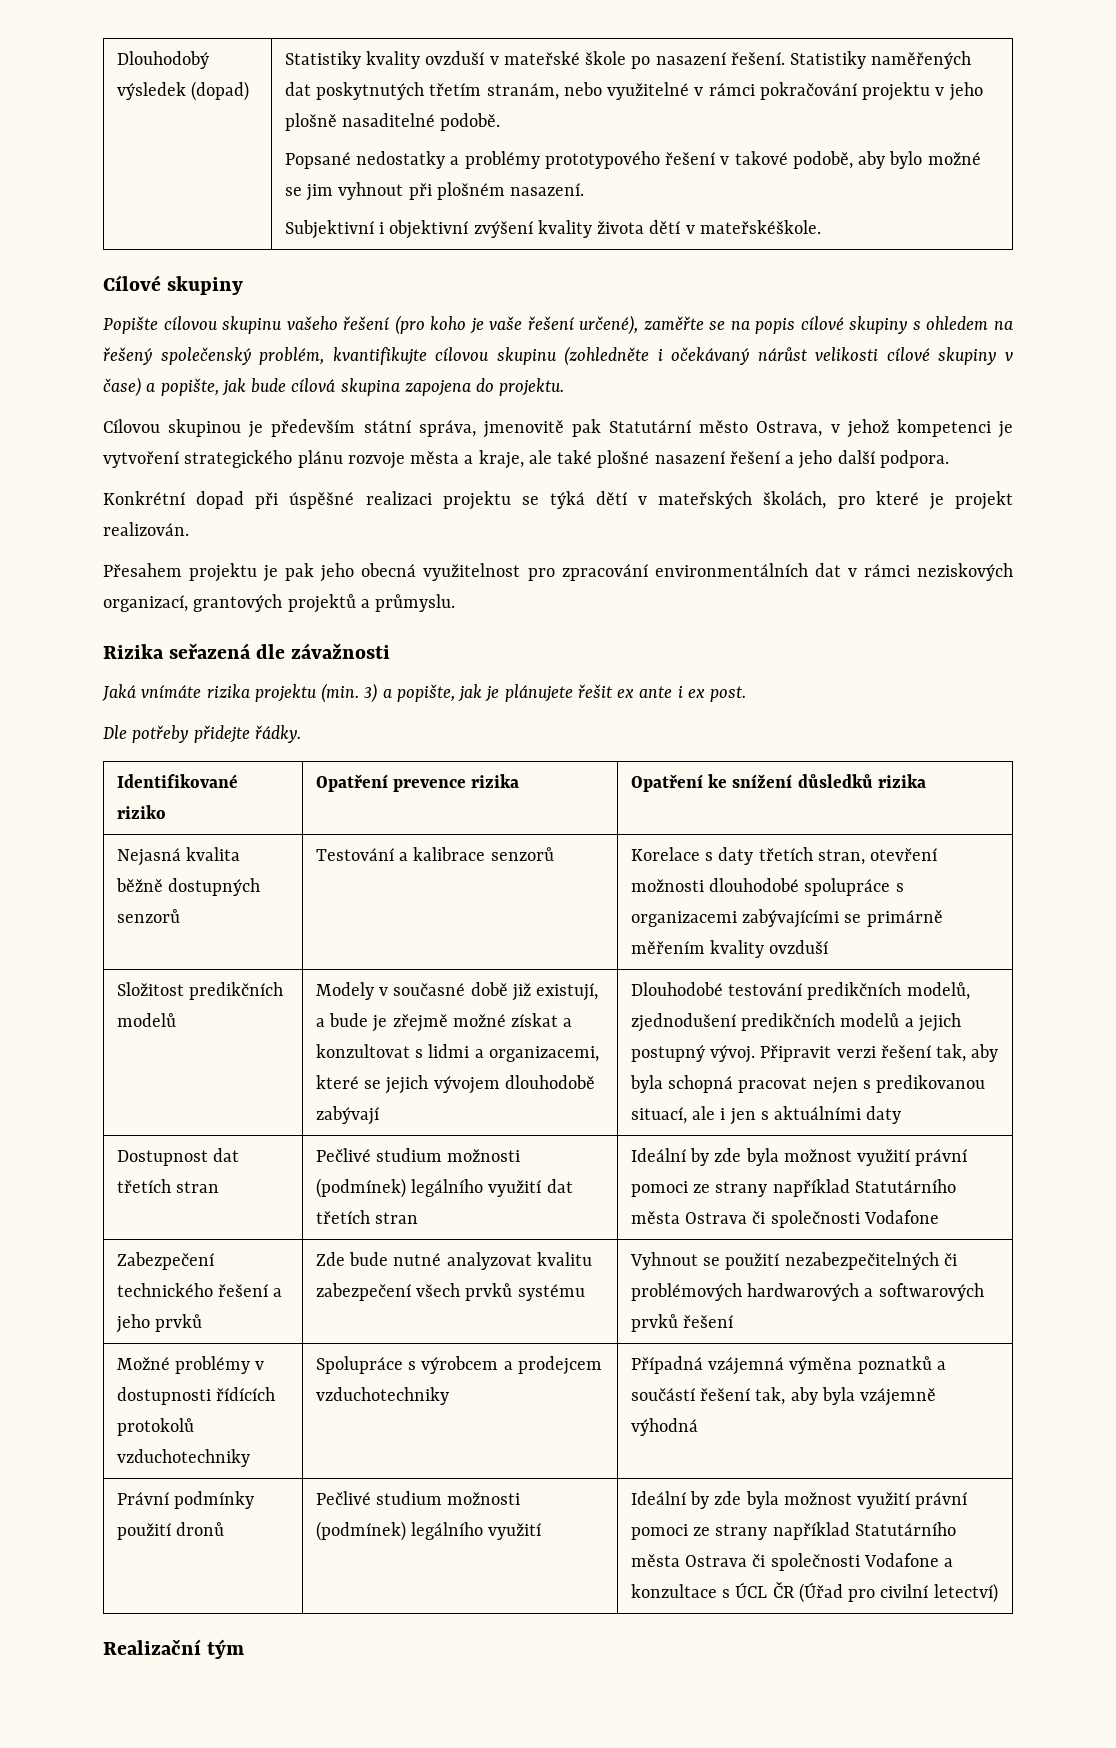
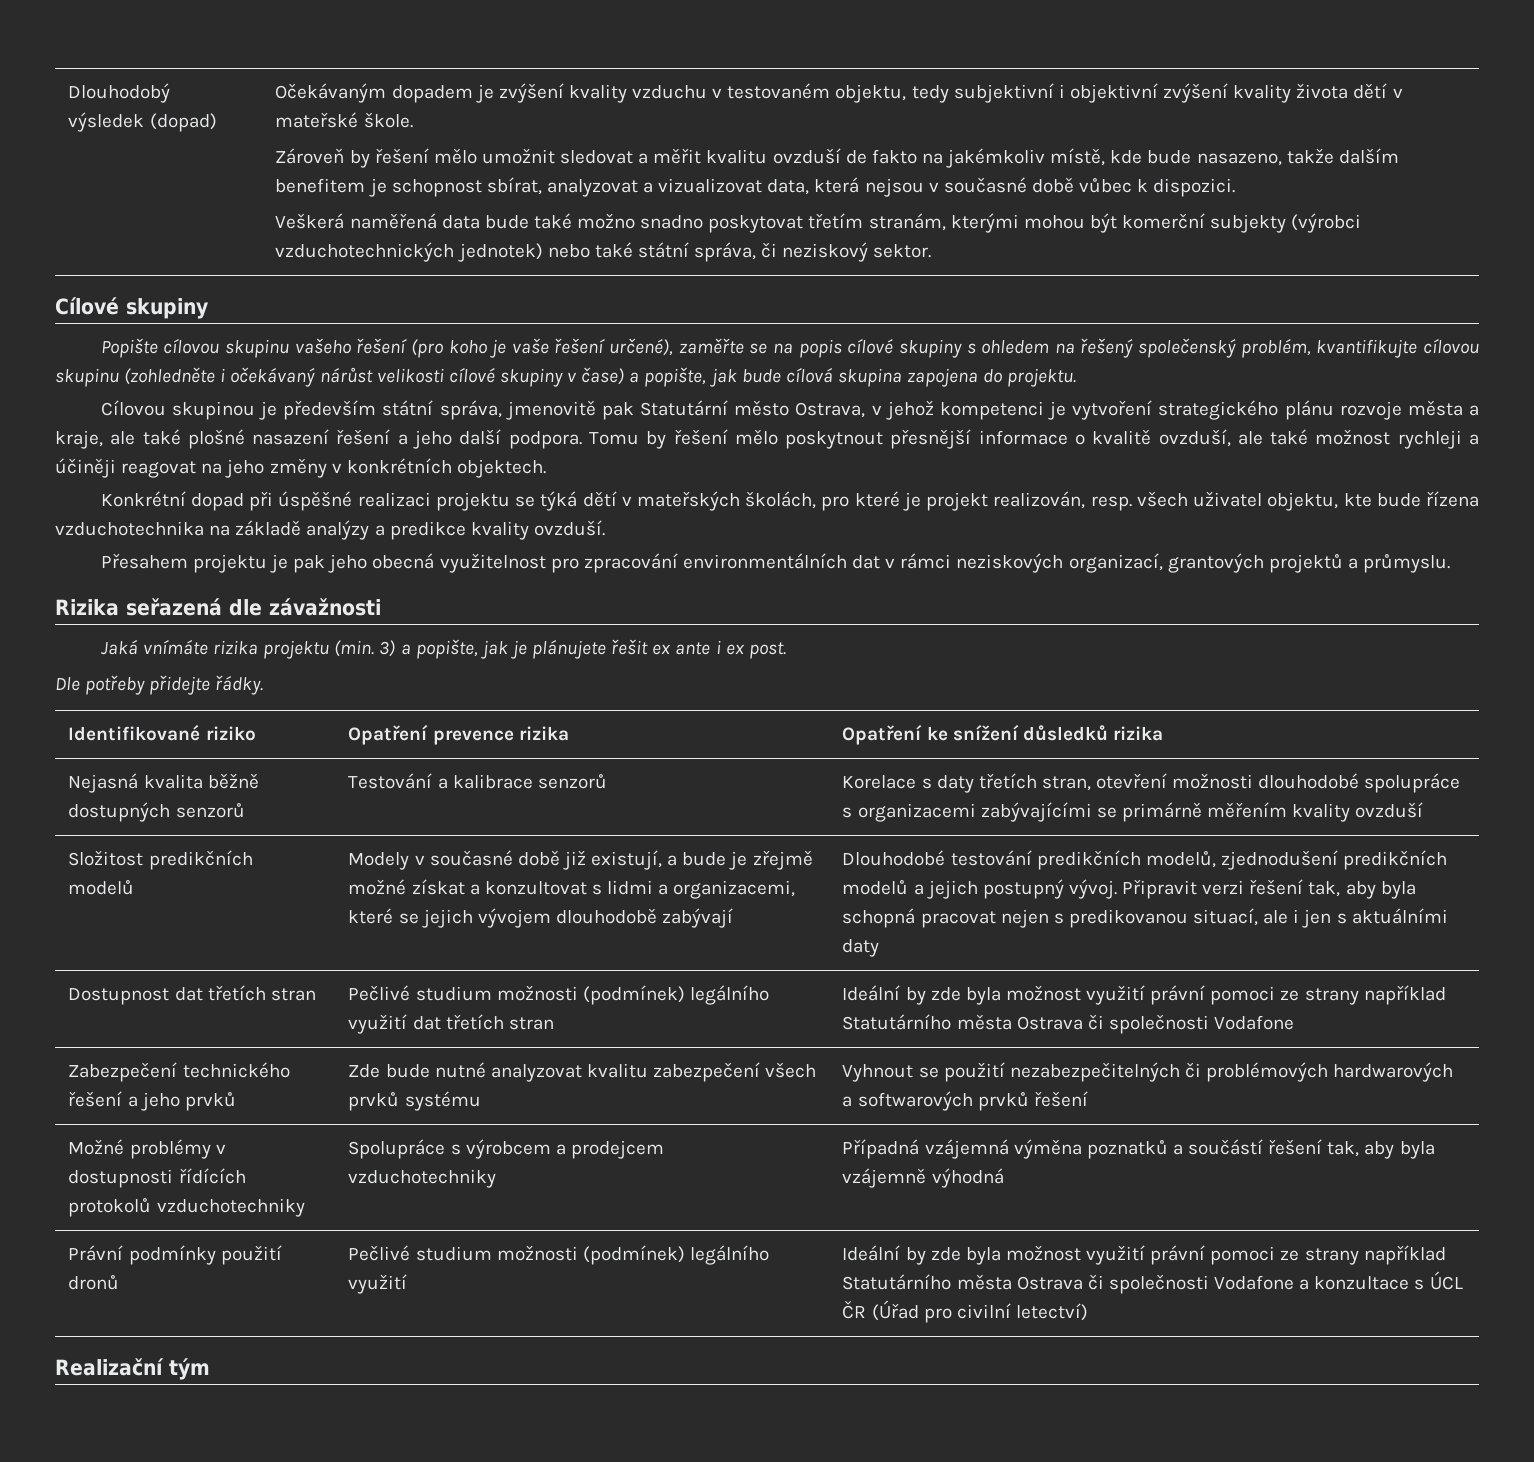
[284,51,972,69] [284,82,983,101] [284,113,501,131] [284,151,981,169] [284,182,585,201] [284,220,374,239] Statistiky kvality ovzduší v mateřské škole po nasazení řešení. Statistiky naměřených dat poskytnutých třetím stranám, nebo využitelné v rámci pokračování projektu v jeho plošně nasaditelné podobě. // Popsané nedostatky a problémy prototypového řešení v takové podobě, aby bylo možné se jim vyhnout při plošném nasazení. // Subjektivní -> [275,83,1054,103] Očekávaným dopadem je zvýšení kvality vzduchu v testovaném objektu, tedy subjektivní
[699,220,821,234] mateřskéškole. -> [275,112,413,128] [275,148,1399,168] [275,177,1236,197] [275,213,1362,233] [275,242,932,262] mateřské škole. // Zároveň by řešení mělo umožnit sledovat a měřit kvalitu ovzduší de fakto na jakémkoliv místě, kde bude nasazeno, takže dalším benefitem je schopnost sbírat, analyzovat a vizualizovat data, která nejsou v současné době vůbec k dispozici. // Veškerá naměřená data bude také možno snadno poskytovat třetím stranám, kterými mohou být komerční subjekty (výrobci vzduchotechnických jednotek) nebo také státní správa, či neziskový sektor.
(949, 459) none -> [588,429,1480,449] [55,458,546,478] Tomu by řešení mělo poskytnout přesnější informace o kvalitě ovzduší, ale také možnost rychleji a účiněji reagovat na jeho změny v konkrétních objektech.
[103,522,189,536] realizován. -> [993,491,1479,511] [55,520,605,540] realizován, resp. všech uživatel objektu, kte bude řízena vzduchotechnika na základě analýzy a predikce kvality ovzduší.

